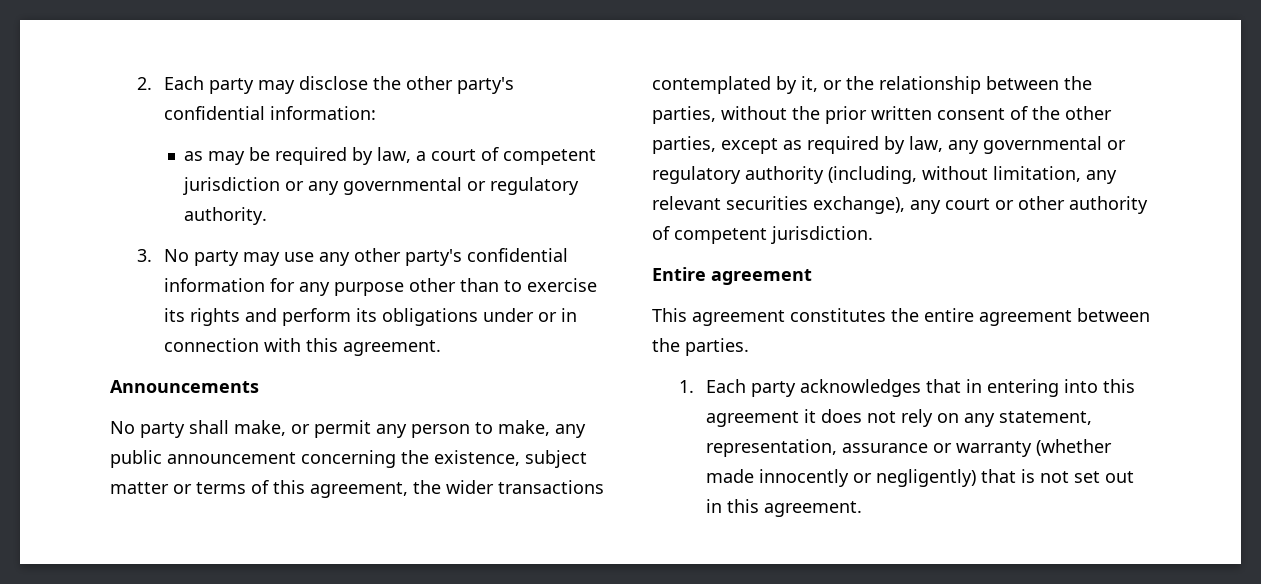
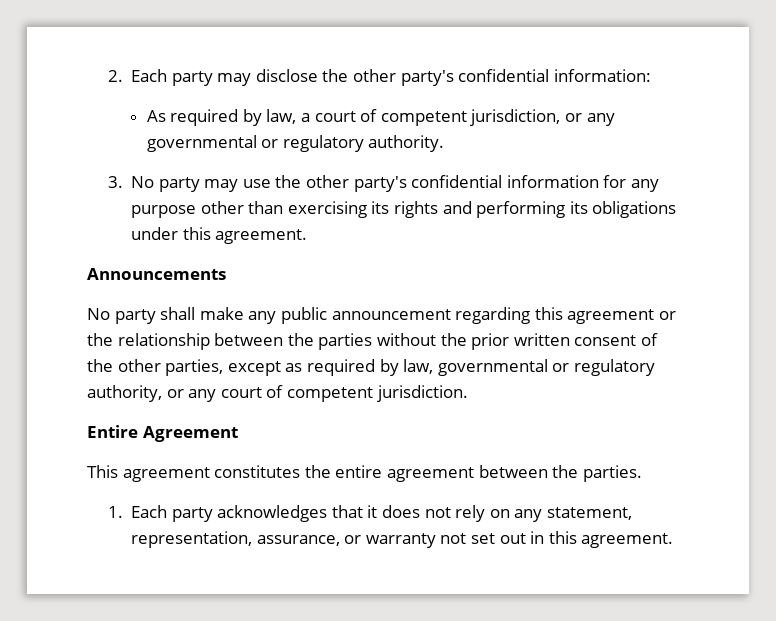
[184,147,271,165] as may be -> [146,110,166,122] As
[183,177,281,195] jurisdiction -> [470,109,561,126] jurisdiction,
[319,252,351,266] any -> [275,175,302,188] the
[504,278,598,292] to exercise -> [287,201,367,218] exercising
[282,308,352,326] perform -> [476,201,566,218] performing
[538,308,578,322] [164,338,302,352] or in connection with -> (178, 233) none
[234,420,586,438] [110,450,587,468] [110,480,604,498] [652,76,818,94] make, or permit any person to make, any public announcement concerning the existence, subject matter or terms of this agreement, the wider transactions contemplated by it, -> [199,307,655,324] make any public announcement regarding this agreement
[652,106,716,124] parties, -> [318,333,373,350] parties
[948,136,1126,154] [652,166,1117,184] [652,196,1148,214] any governmental or regulatory authority (including, without limitation, any relevant securities exchange), any court or other authority -> [437,359,655,376] [87,385,262,402] governmental or regulatory authority, or any court
[711,269,812,285] agreement -> [142,426,238,442] Agreement
[966,379,1136,397] [706,411,800,427] in entering into this agreement -> (363, 511) none
[842,443,929,453] assurance -> [256,535,340,546] assurance,
[1036,439,1113,456] [706,469,1036,487] (whether made innocently or negligently) that is -> (436, 540) none

